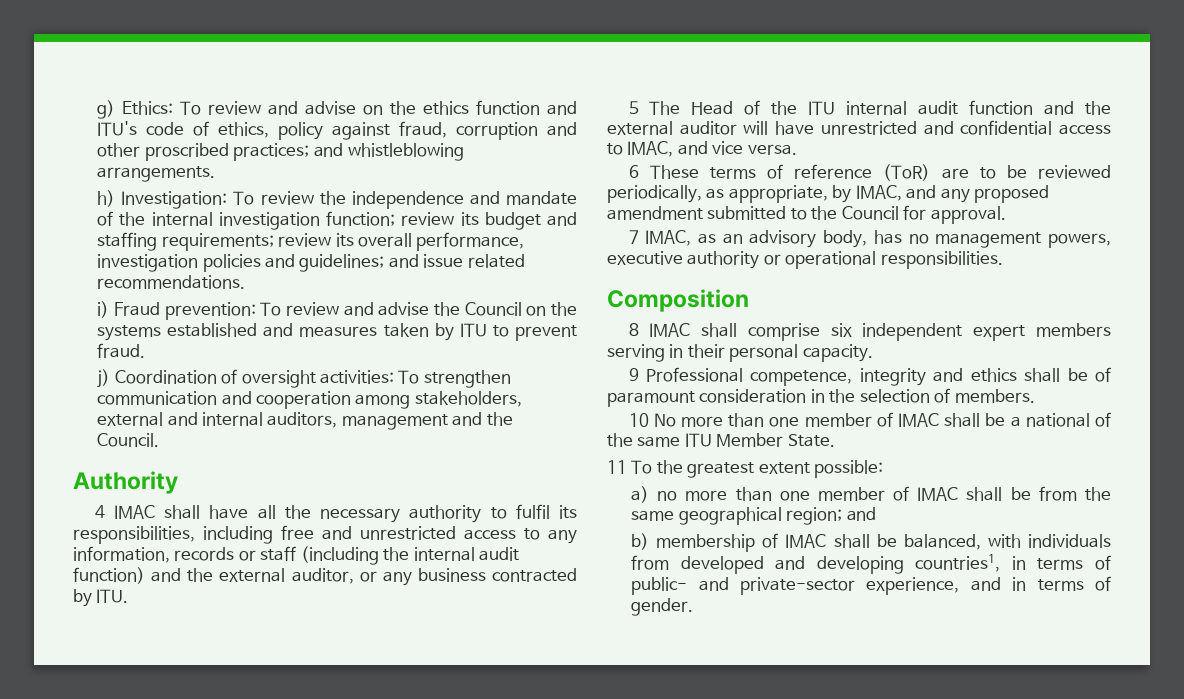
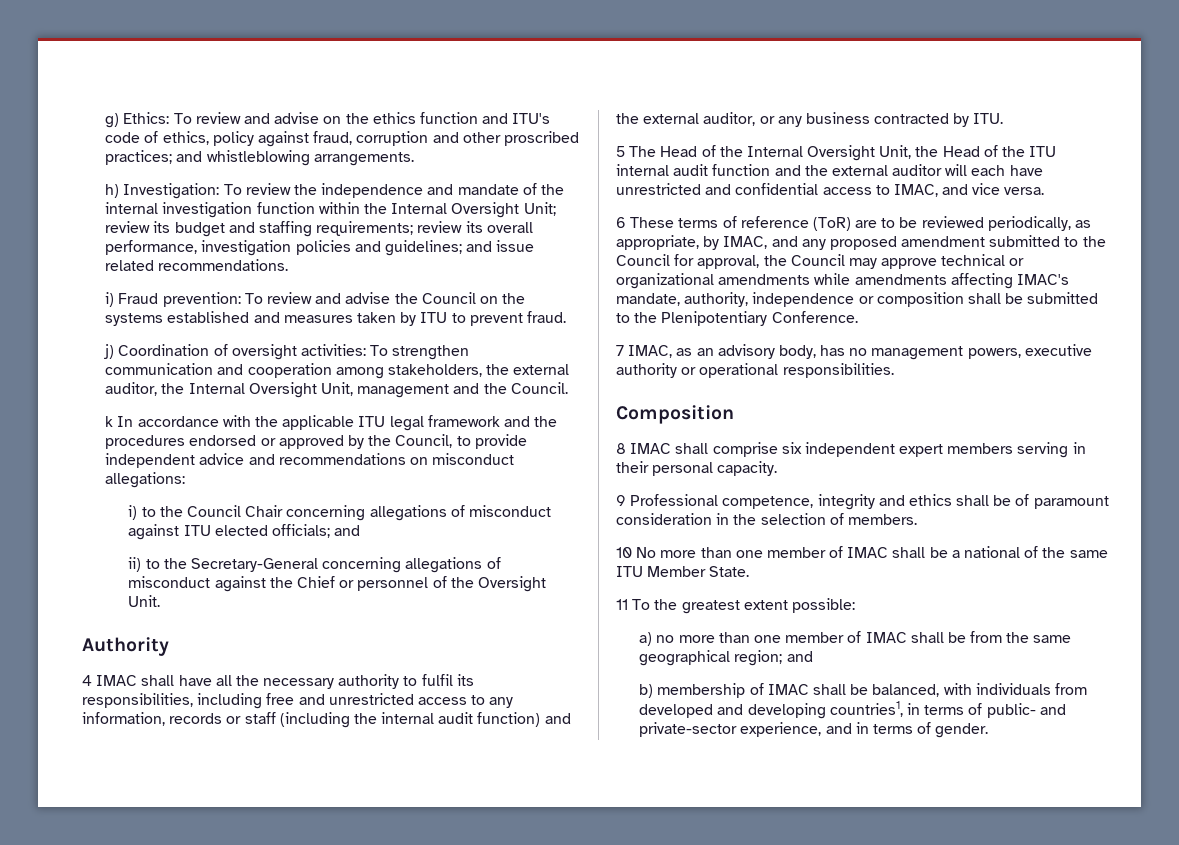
[326,211,396,226] function; -> [256,202,556,218] function within the Internal Oversight Unit;
[97,412,513,430] [97,433,160,447] external and internal auditors, management and the Council. -> [486,364,570,375] [105,382,568,398] [105,415,558,431] [105,434,527,449] [105,453,515,468] [105,472,186,488] [128,505,551,521] [128,524,361,540] [128,557,501,573] [128,576,546,592] [128,595,161,607] the external auditor, the Internal Oversight Unit, management and the Council. // k In accordance with the applicable ITU legal framework and the procedures endorsed or approved by the Council, to provide independent advice and recommendations on misconduct allegations: // i) to the Council Chair concerning allegations of misconduct against ITU elected officials; and // ii) to the Secretary-General concerning allegations of misconduct against the Chief or personnel of the Oversight Unit.
(798, 108) none -> [746,145,1026,161] Internal Oversight Unit, the Head of the
(769, 128) none -> [971,165,1006,176] each
[930,206,1006,224] approval. -> [697,254,1025,269] [616,273,1069,289] [616,292,1099,307] [616,311,858,326] approval, the Council may approve technical or organizational amendments while amendments affecting IMAC's mandate, authority, independence or composition shall be submitted to the Plenipotentiary Conference.

